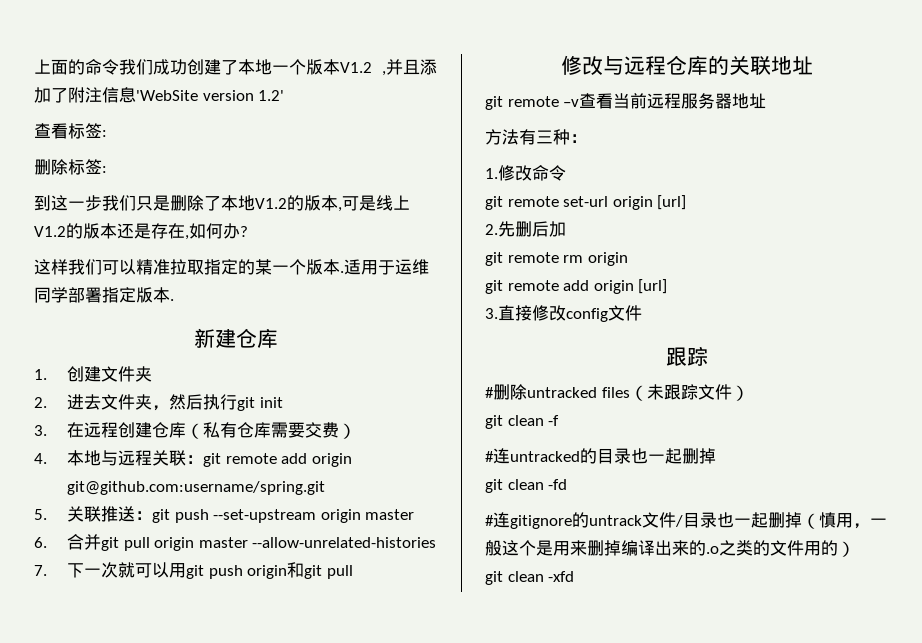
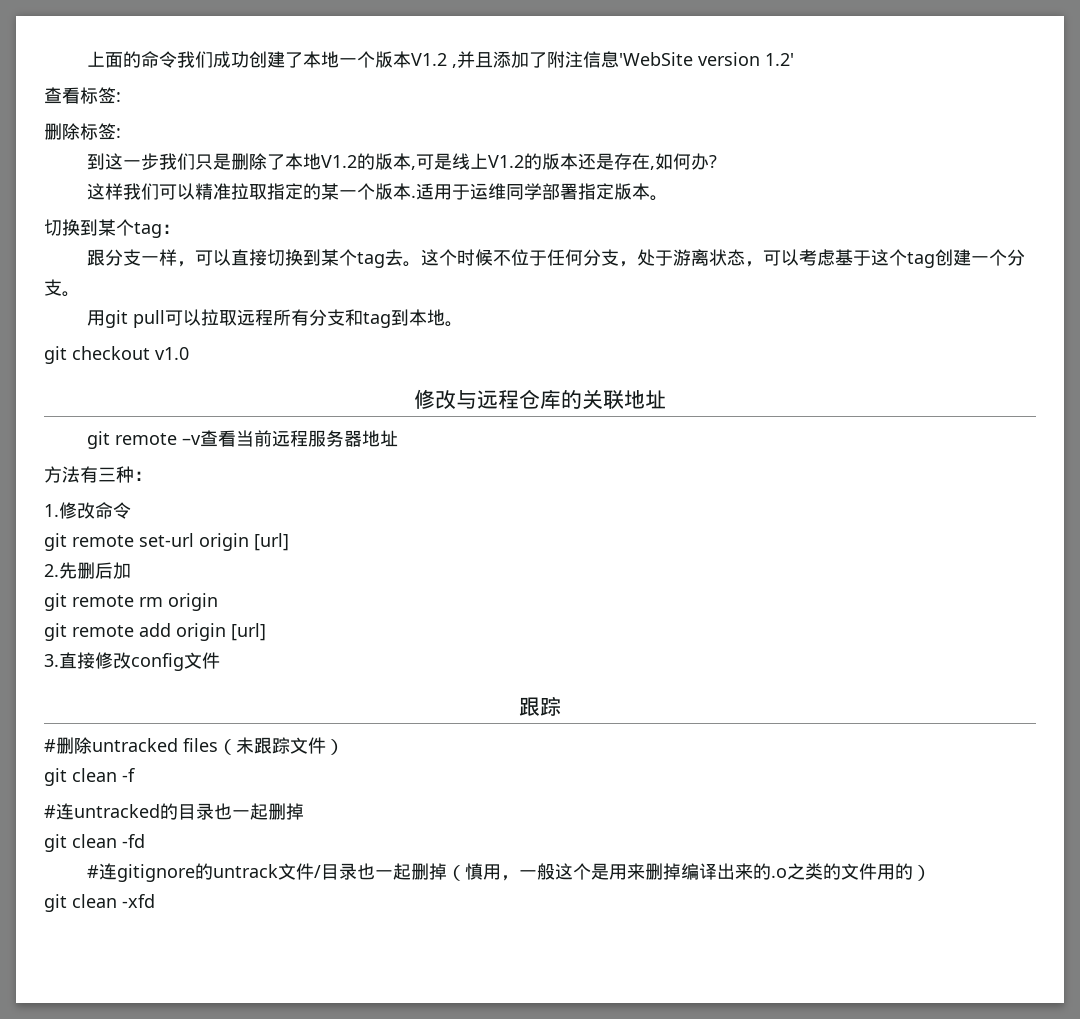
[170,299,174,301] [193,328,278,348] [34,366,153,382] [34,394,283,411] [34,422,357,439] [34,450,352,467] [67,481,326,495] [34,506,415,523] [34,534,437,551] [34,562,353,579] . // 新建仓库 // 1.创建文件夹 // 2.进去文件夹，然后执行git init // 3.在远程创建仓库（私有仓库需要交费） // 4.本地与远程关联：git remote add origin git@github.com:username/spring.git // 5.关联推送：git push --set-upstream origin master // 6.合并git pull origin master --allow-unrelated-histories // 7.下一次就可以用git push origin和git pull -> [649,195,668,201] [44,219,180,238] [86,249,1025,268] [44,279,80,297] [86,309,463,328] [44,346,189,364] 。 // 切换到某个tag： // 跟分支一样，可以直接切换到某个tag去。这个时候不位于任何分支，处于游离状态，可以考虑基于这个tag创建一个分支。 // 用git pull可以拉取远程所有分支和tag到本地。 // git checkout v1.0

